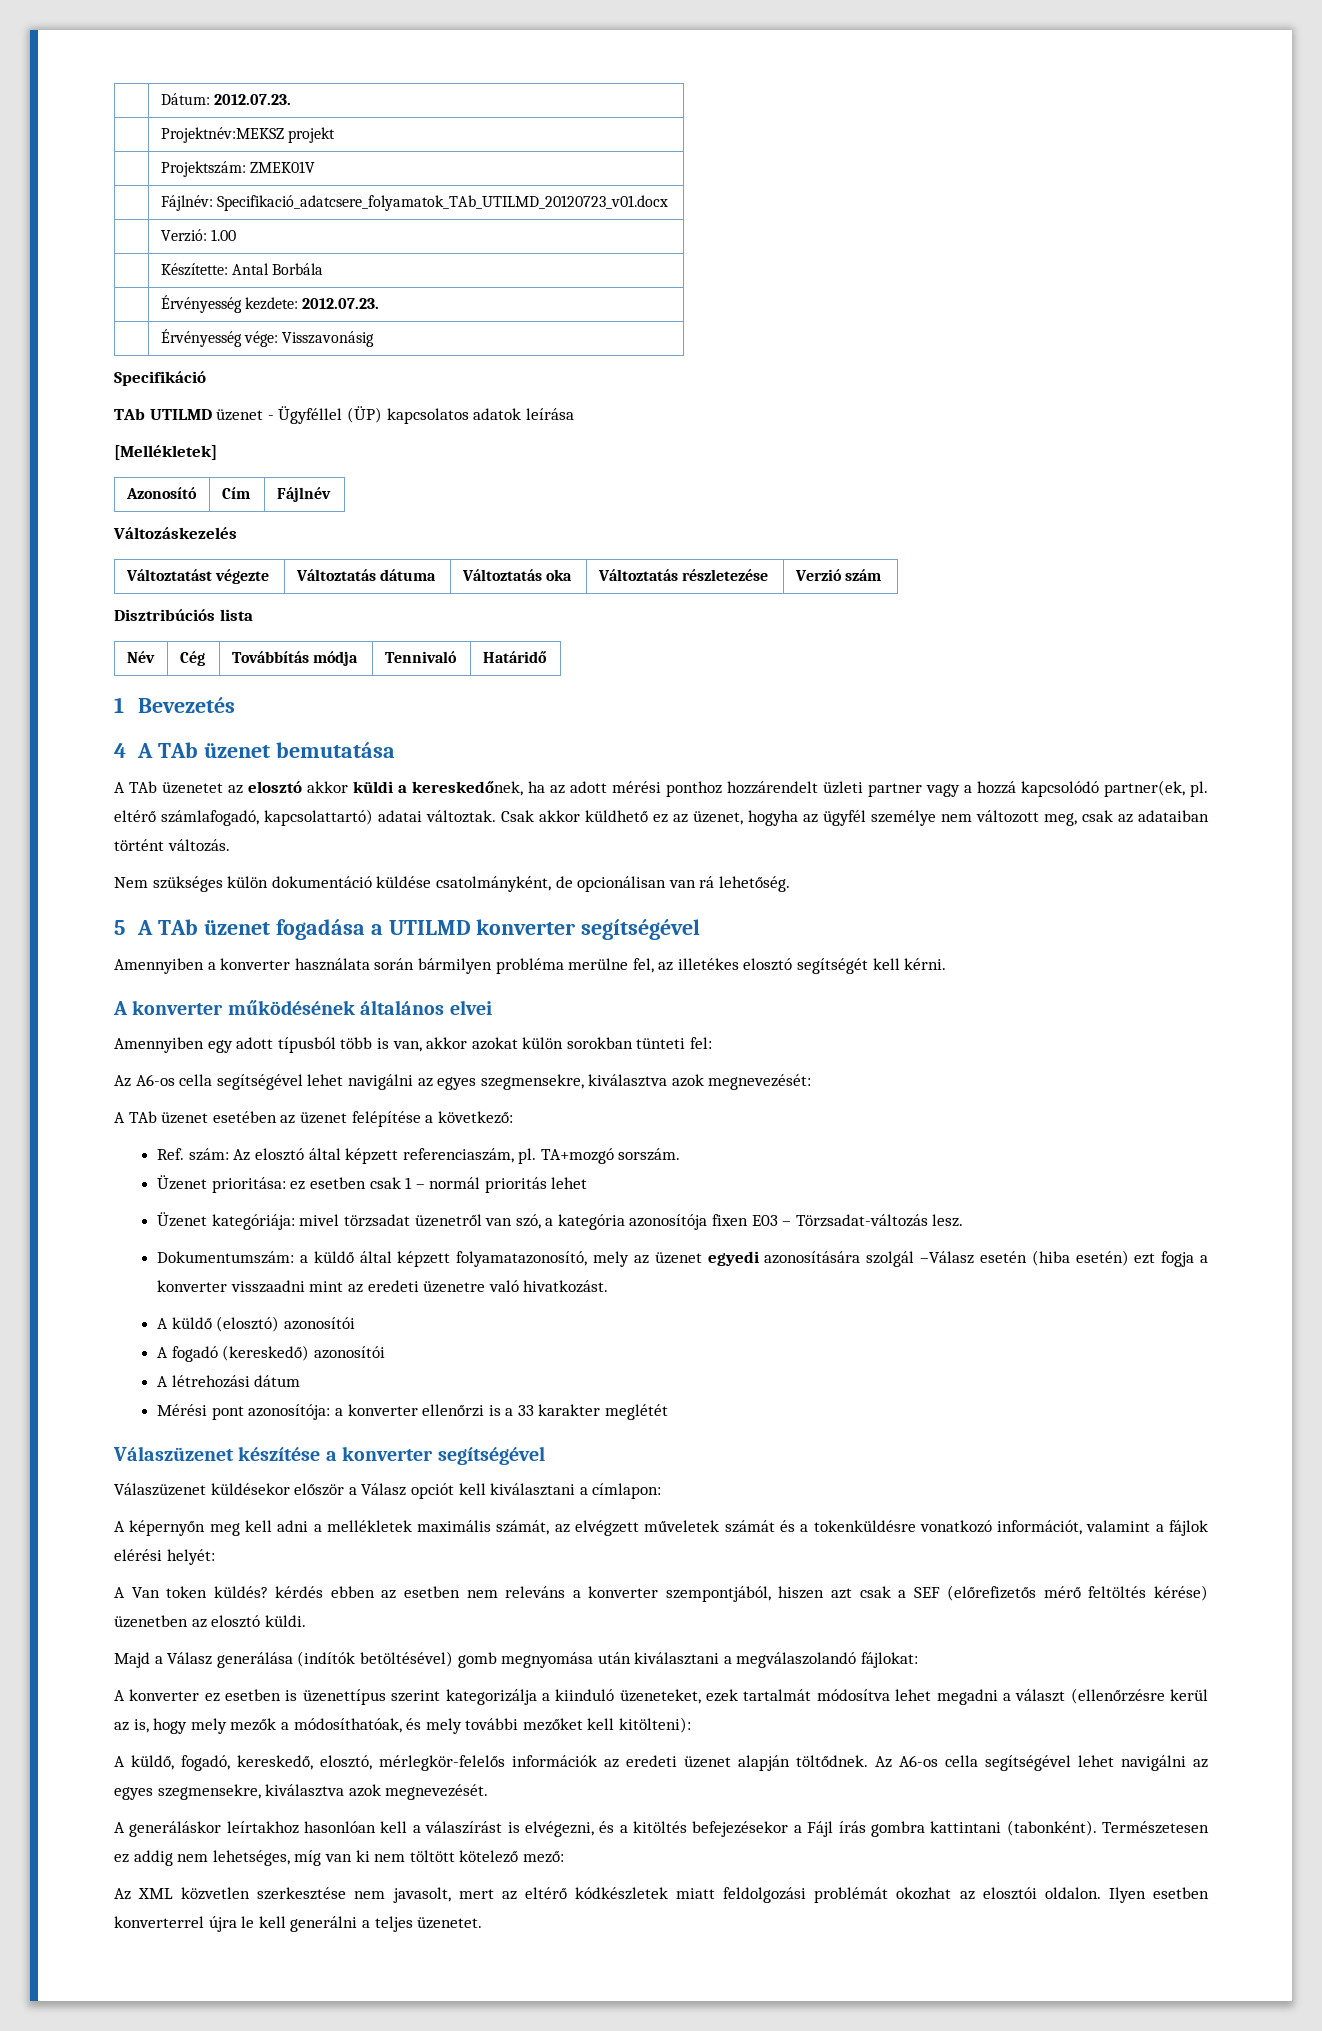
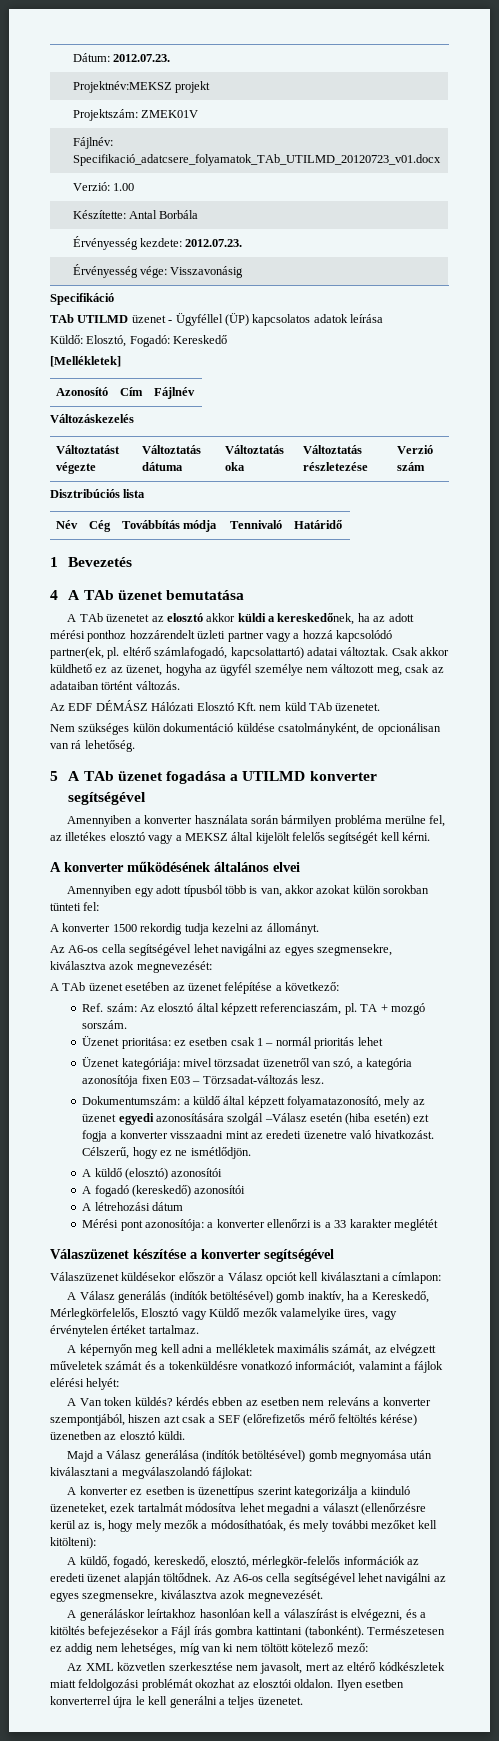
(574, 414) none -> [50,335,228,347] // Küldő: Elosztó, Fogadó: Kereskedő
(230, 845) none -> [50,700,381,711] // Az EDF DÉMÁSZ Hálózati Elosztó Kft. nem küld TAb üzenetet.
(793, 964) none -> [148,832,325,844] vagy a MEKSZ által kijelölt felelős
(713, 1043) none -> [50,923,319,935] // A konverter 1500 rekordig tudja kezelni az állományt.
[540,1148,614,1164] TA+mozgó -> [360,1003,425,1015] TA + mozgó
(609, 1286) none -> [82,1147,251,1159] Célszerű, hogy ez ne ismétlődjön.
(662, 1491) none -> [67,1291,429,1303] [50,1308,397,1320] [50,1325,199,1337] // A Válasz generálás (indítók betöltésével) gomb inaktív, ha a Kereskedő, Mérlegkörfelelős, Elosztó vagy Küldő mezők valamelyike üres, vagy érvénytelen értéket tartalmaz.

